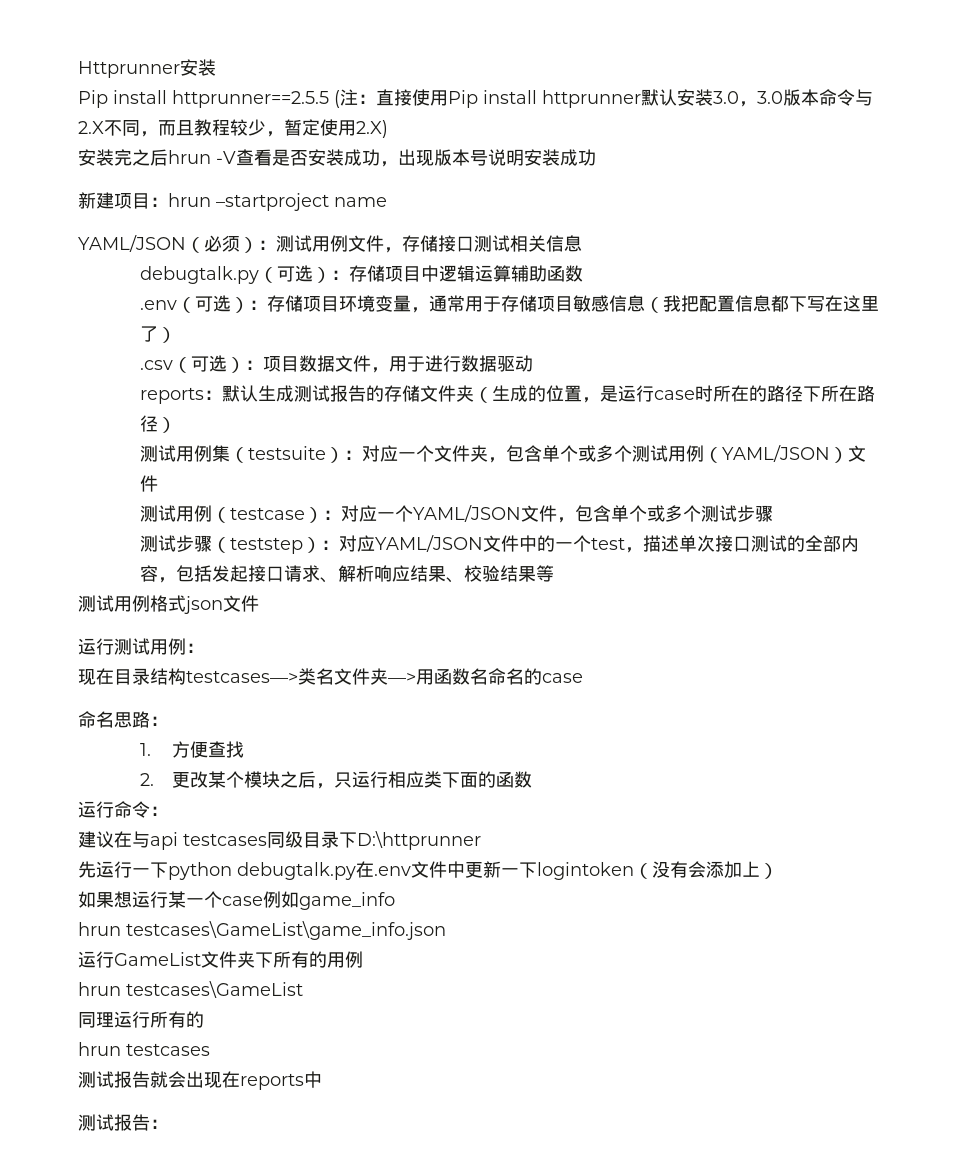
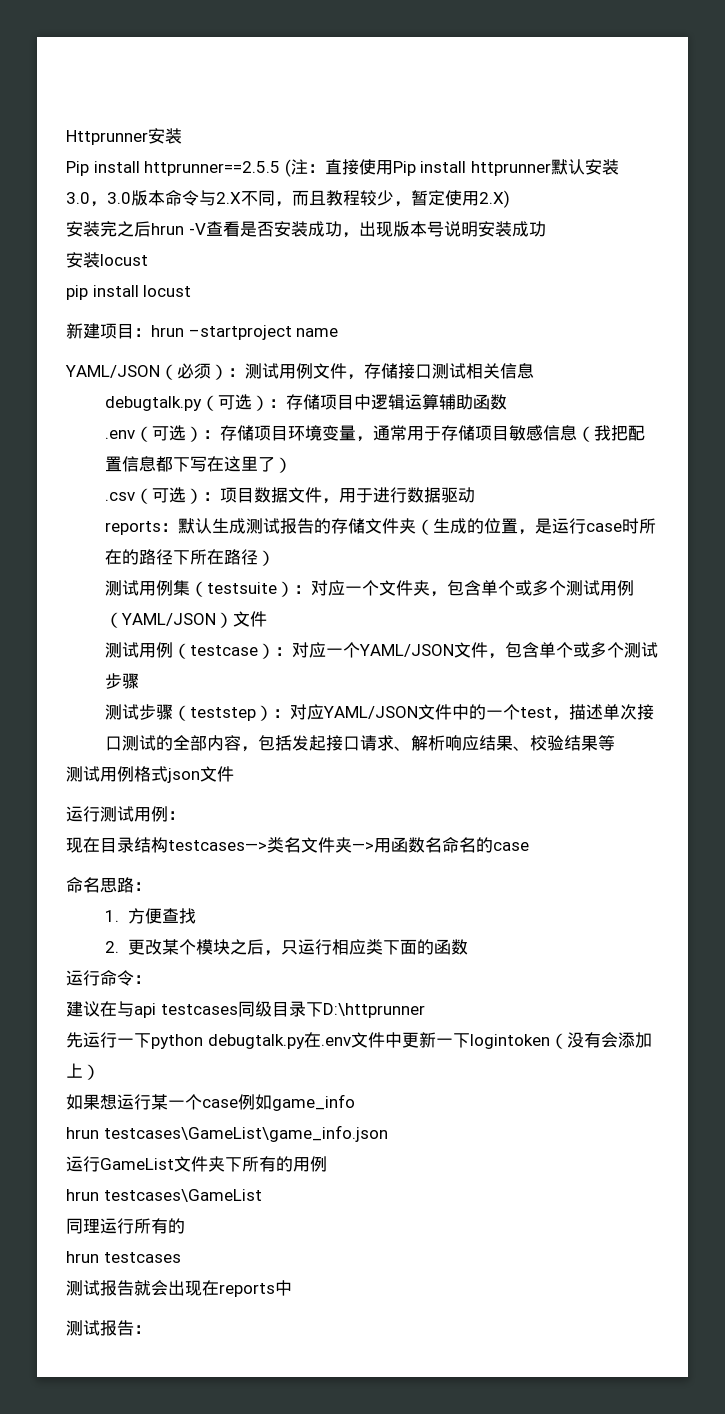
(596, 157) none -> [66,252,148,268] [66,285,192,300] // 安装locust // pip install locust

